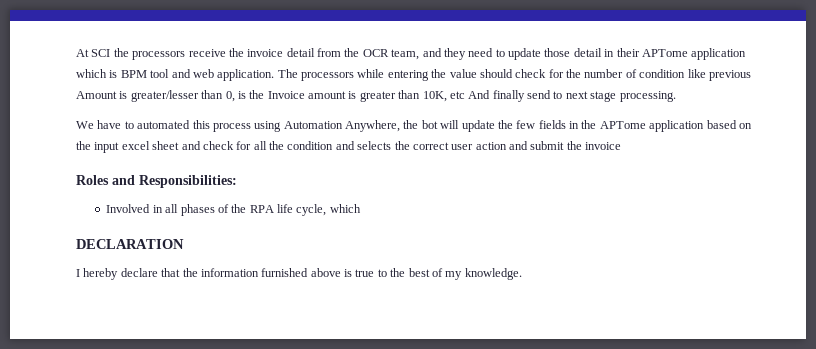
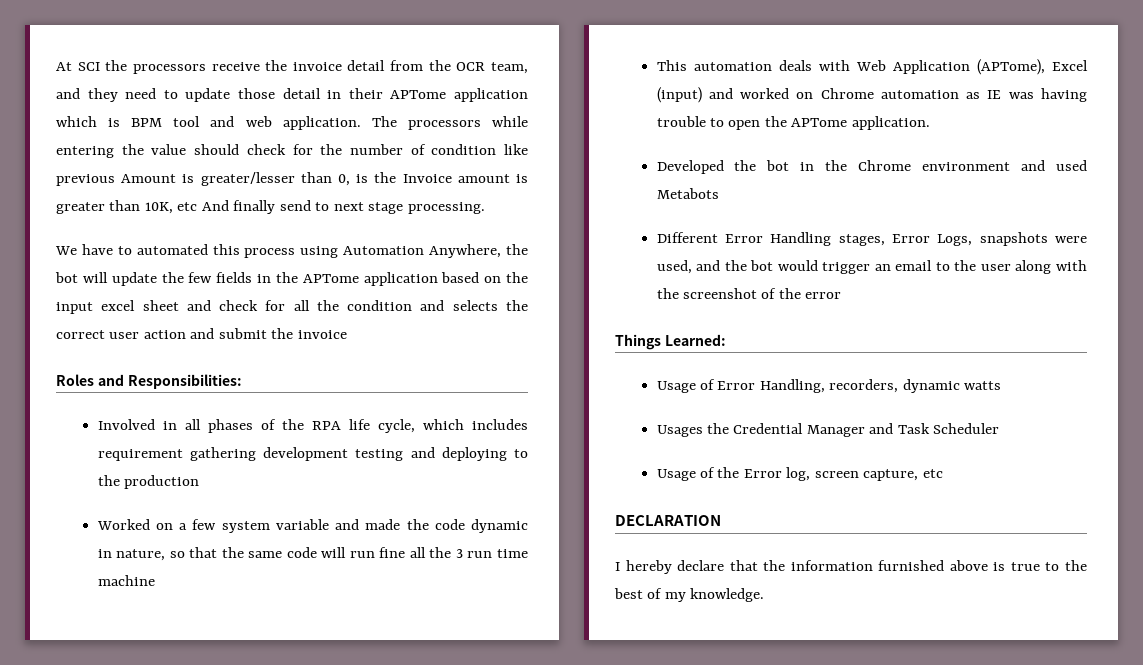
(361, 208) none -> [472,419,528,430] [97,447,528,461] [97,475,199,489] [96,519,528,533] [97,547,528,561] [97,575,155,586] [656,59,1088,75] [656,87,1087,103] [656,116,930,130] [656,160,1087,174] [656,188,719,199] [656,232,1087,246] [656,260,1087,274] [656,288,842,299] [615,334,726,350] [656,379,1002,393] [656,423,1000,437] [656,467,943,481] includes requirement gathering development testing and deploying to the production // Worked on a few system variable and made the code dynamic in nature, so that the same code will run fine all the 3 run time machine // This automation deals with Web Application (APTome), Excel (input) and worked on Chrome automation as IE was having trouble to open the APTome application. // Developed the bot in the Chrome environment and used Metabots // Different Error Handling stages, Error Logs, snapshots were used, and the bot would trigger an email to the user along with the screenshot of the error // Things Learned: // Usage of Error Handling, recorders, dynamic watts // Usages the Credential Manager and Task Scheduler // Usage of the Error log, screen capture, etc

